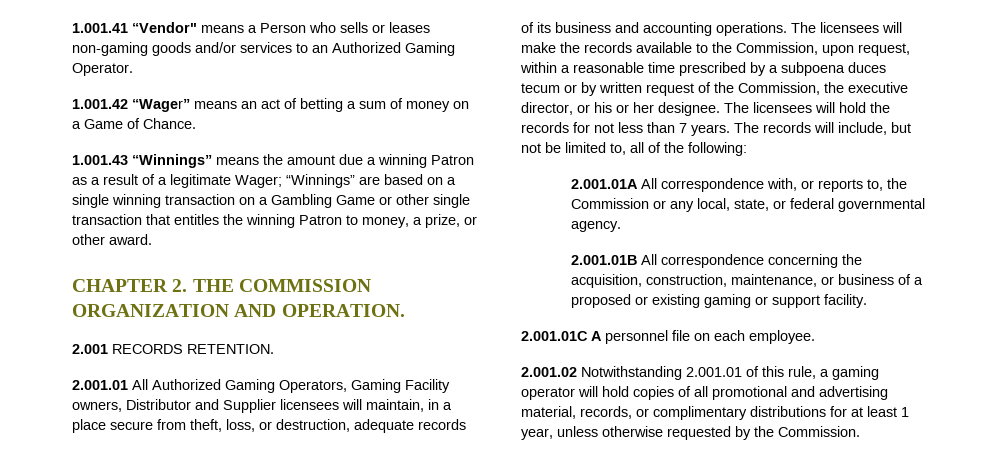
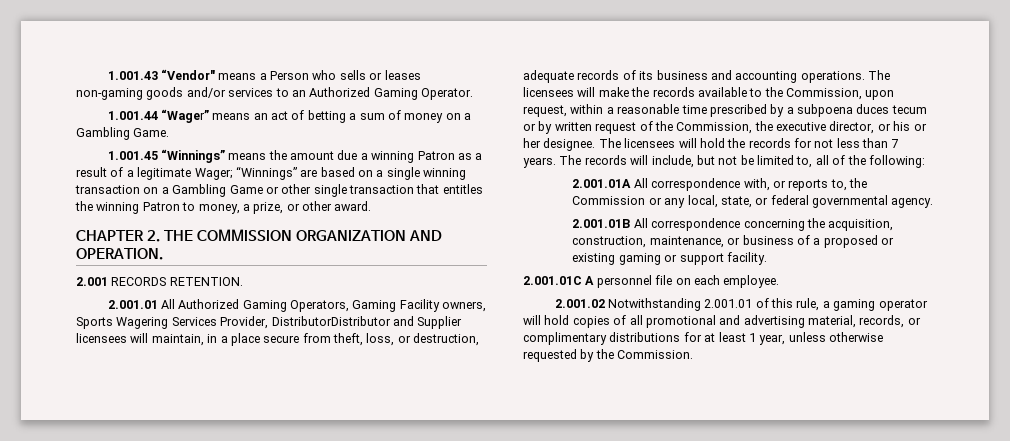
[72,23,128,33] 1.001.41 -> [107,71,158,80] 1.001.43
[72,99,128,109] 1.001.42 -> [107,111,158,120] 1.001.44
[84,118,196,129] [72,155,128,165] Game of Chance. // 1.001.43 -> [76,127,170,140] [107,151,158,160] Gambling Game. // 1.001.45
[126,399,191,410] Distributor -> [76,316,391,329] Sports Wagering Services Provider, DistributorDistributor

